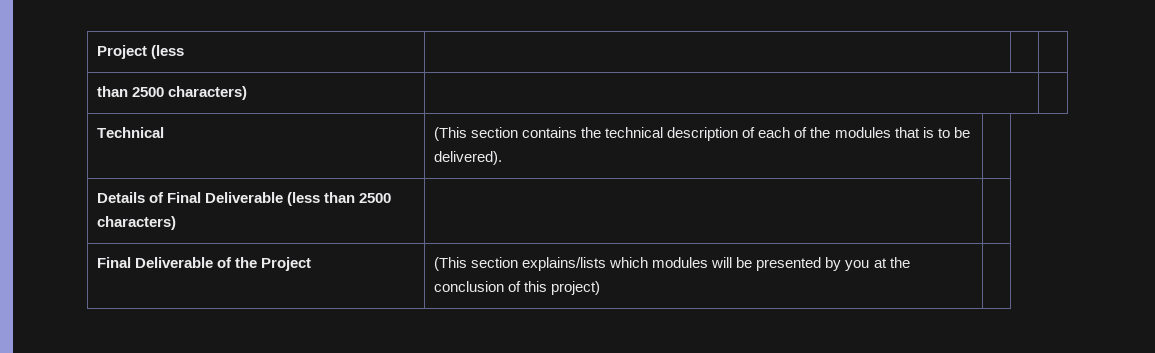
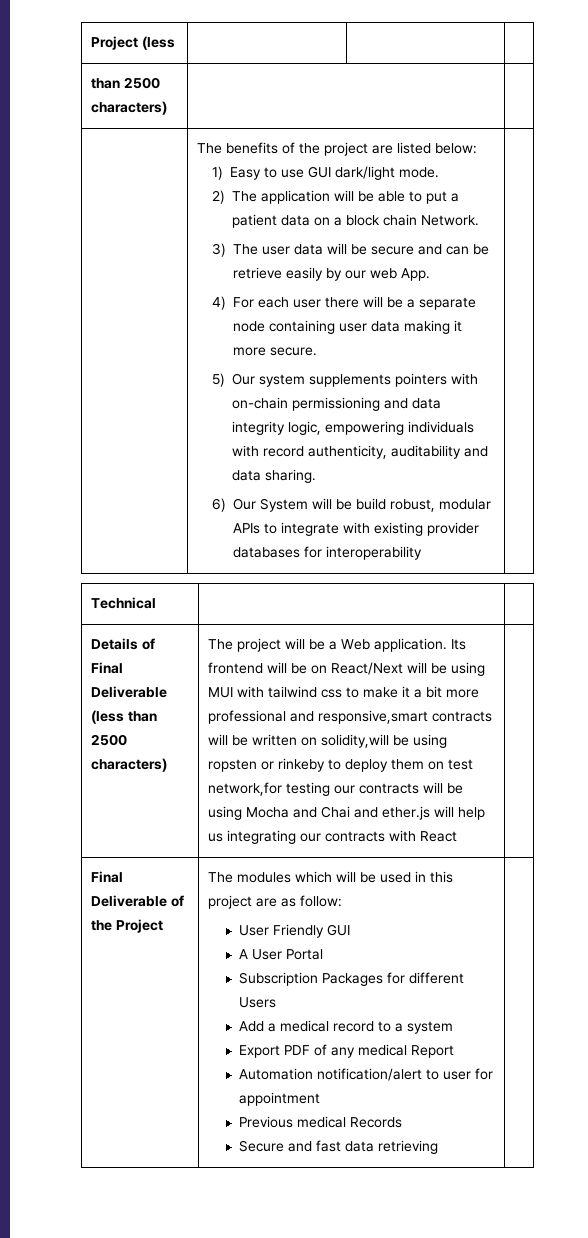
[97,127,165,138] [434,127,970,141] [434,151,503,165] Technical | (This section contains the technical description of each of the modules that is to be delivered). -> [197,142,478,156] [212,166,440,180] [212,190,460,204] [232,214,480,228] [212,243,490,257] [233,267,431,281] [212,296,477,310] [233,320,463,334] [233,347,318,356] [212,373,479,387] [232,397,442,411] [232,421,475,435] [232,445,489,459] [232,469,317,483] [212,498,492,512] [233,522,480,536] [233,546,423,560] [91,597,157,609] | The benefits of the project are listed below: // 1) Easy to use GUI dark/light mode. // 2) The application will be able to put a patient data on a block chain Network. // 3) The user data will be secure and can be retrieve easily by our web App. // 4) For each user there will be a separate node containing user data making it more secure. // 5) Our system supplements pointers with on-chain permissioning and data integrity logic, empowering individuals with record authenticity, auditability and data sharing. // 6) Our System will be build robust, modular APIs to integrate with existing provider databases for interoperability | // Technical |
(177, 223) none -> [208,638,467,652] [208,662,486,676] [208,686,480,698] [208,710,493,724] [208,734,448,748] [208,758,474,772] [208,782,464,796] [208,806,486,820] [208,830,458,844] The project will be a Web application. Its frontend will be on React/Next will be using MUI with tailwind css to make it a bit more professional and responsive,smart contracts will be written on solidity,will be using ropsten or rinkeby to deploy them on test network,for testing our contracts will be using Mocha and Chai and ether.js will help us integrating our contracts with React
[434,257,910,271] [434,281,601,295] (This section explains/lists which modules will be presented by you at the conclusion of this project) -> [208,871,454,883] [208,895,343,909] [238,924,350,938] [238,949,323,960] [238,972,464,986] [238,997,276,1008] [238,1020,453,1034] [238,1044,454,1058] [238,1068,493,1081] [238,1092,320,1106] [238,1116,402,1128] [238,1140,438,1154] The modules which will be used in this project are as follow: // User Friendly GUI // A User Portal // Subscription Packages for different Users // Add a medical record to a system // Export PDF of any medical Report // Automation notification/alert to user for appointment // Previous medical Records // Secure and fast data retrieving

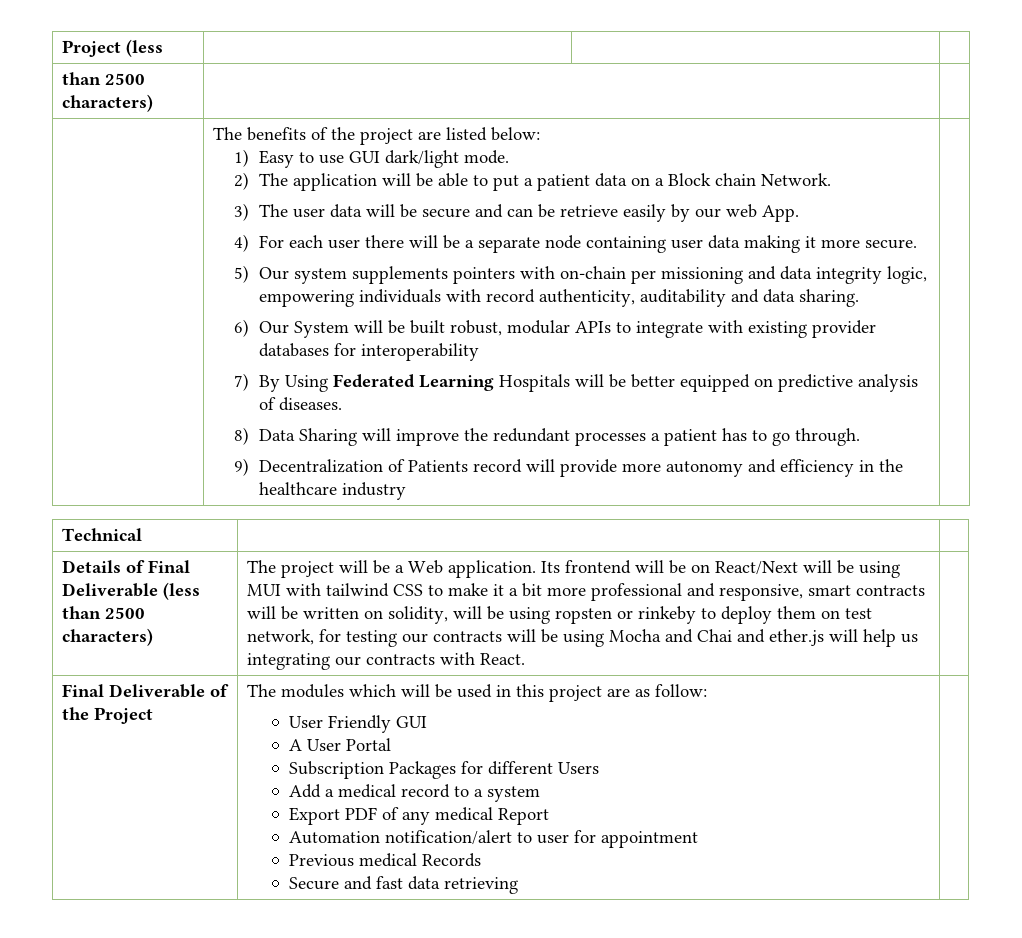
[346,215,381,226] block -> [667,173,711,186] Block
[292,397,381,411] permissioning -> [630,267,743,284] per missioning
[356,498,387,510] build -> [409,320,445,334] built
(423, 553) none -> [234,373,918,392] [258,397,342,411] [234,427,860,446] [234,458,903,477] [258,482,406,500] // 7) By Using Federated Learning Hospitals will be better equipped on predictive analysis of diseases. // 8) Data Sharing will improve the redundant processes a patient has to go through. // 9) Decentralization of Patients record will provide more autonomy and efficiency in the healthcare industry
[321,689,343,698] css -> [393,584,424,596] CSS
[318,710,429,724] responsive,smart -> [719,584,852,601] responsive, smart
[321,734,390,748] solidity,will -> [388,606,483,624] solidity, will
[208,782,283,796] network,for -> [247,629,342,645] network, for
[420,831,458,842] React -> [480,653,526,665] React.

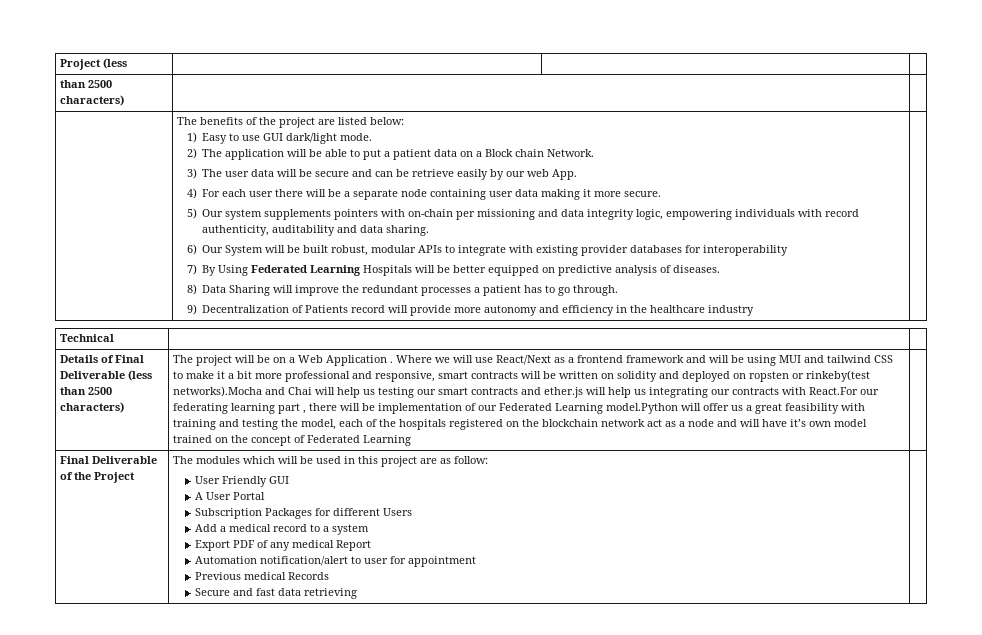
(391, 567) none -> [273,357,287,363] on
[448,560,799,578] application. Its frontend will be on React/Next -> [326,355,707,366] Application . Where we will use React/Next as a frontend framework and
[286,583,322,596] with -> [804,355,825,363] and
[388,606,873,624] [247,629,733,647] solidity, will be using ropsten or rinkeby to deploy them on test network, for testing our contracts will be using Mocha and Chai -> [617,370,871,382] [173,386,519,398] solidity and deployed on ropsten or rinkeby(test networks).Mocha and Chai will help us testing our smart contracts
[480,653,526,665] React. -> [809,387,880,395] [173,403,866,414] [173,419,868,430] [173,435,412,446] React.For our federating learning part , there will be implementation of our Federated Learning model.Python will offer us a great feasibility with training and testing the model, each of the hospitals registered on the blockchain network act as a node and will have it’s own model trained on the concept of Federated Learning

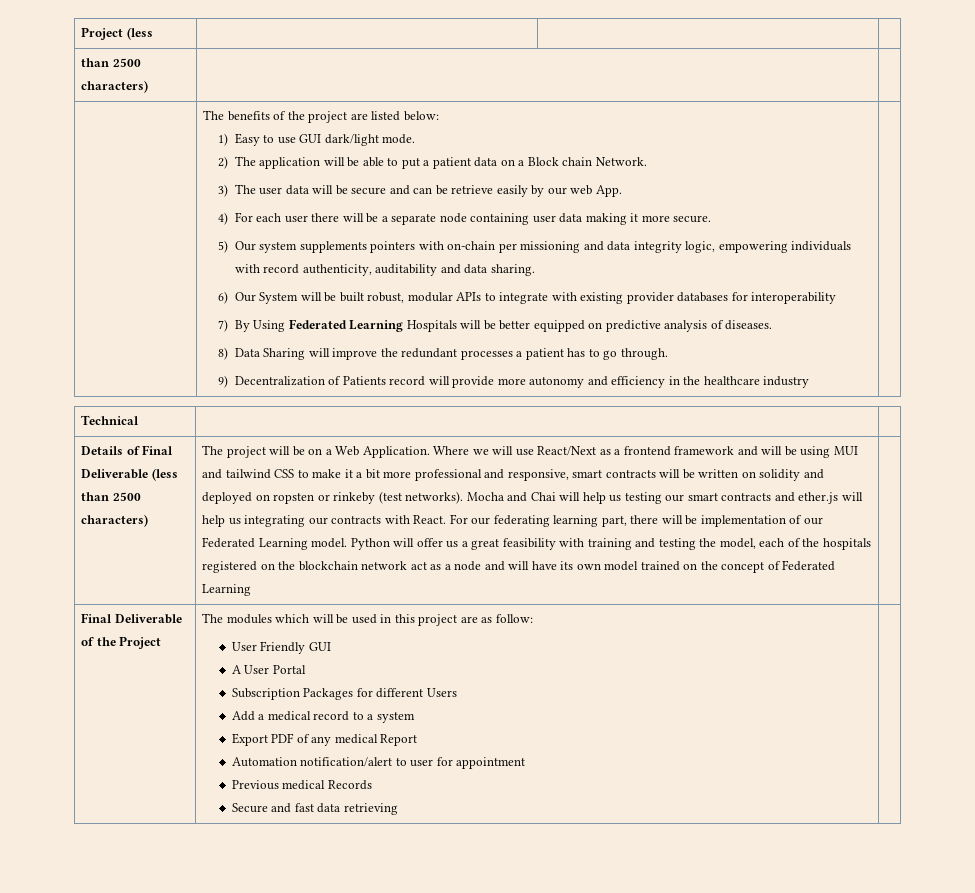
[326,355,394,366] Application . -> [362,446,430,458] Application.
[806,370,871,382] [173,386,263,397] rinkeby(test networks).Mocha -> [333,491,504,504] rinkeby (test networks). Mocha
[809,387,859,395] React.For -> [413,514,468,524] React. For
[278,403,307,414] part , -> [601,516,627,527] part,
[606,403,679,414] model.Python -> [311,538,390,550] model. Python
[790,419,807,427] it’s -> [560,561,574,570] its

